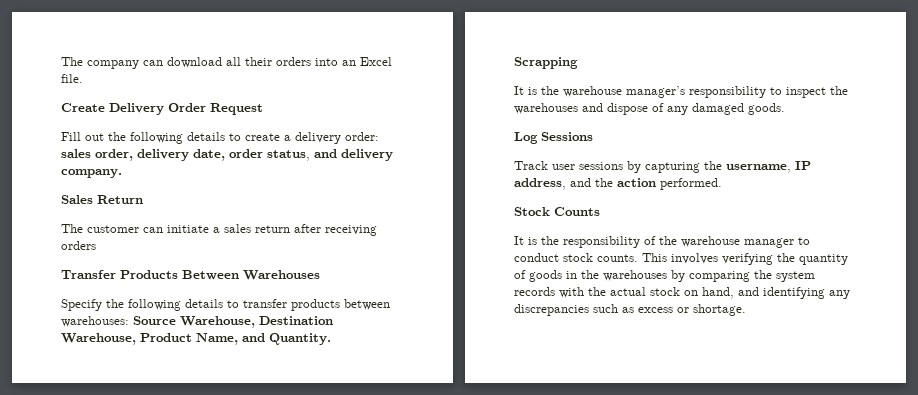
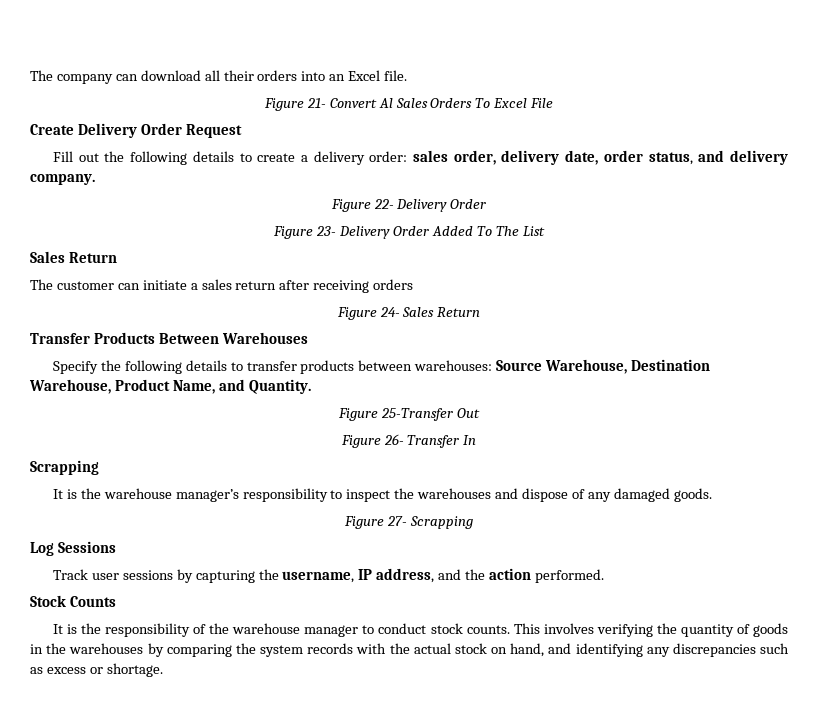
(83, 78) none -> [263,98,554,111] // Figure 21- Convert Al Sales Orders To Excel File
(122, 173) none -> [330,199,487,212] [273,226,545,239] // Figure 22- Delivery Order // Figure 23- Delivery Order Added To The List
(96, 245) none -> [336,307,481,320] // Figure 24- Sales Return
(331, 339) none -> [338,408,480,421] [340,434,477,448] // Figure 25-Transfer Out // Figure 26- Transfer In
(785, 109) none -> [344,516,473,529] // Figure 27- Scrapping

